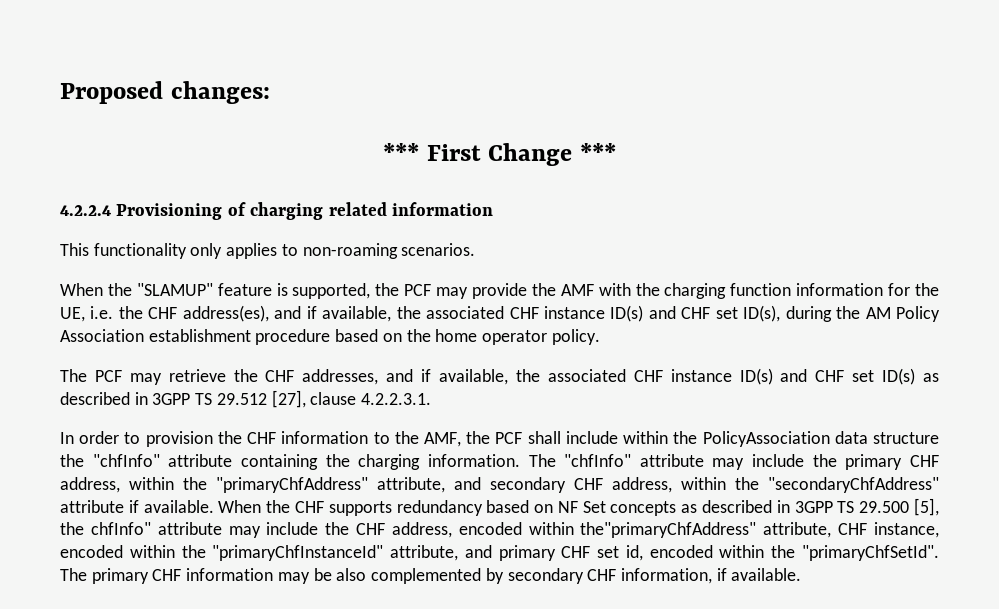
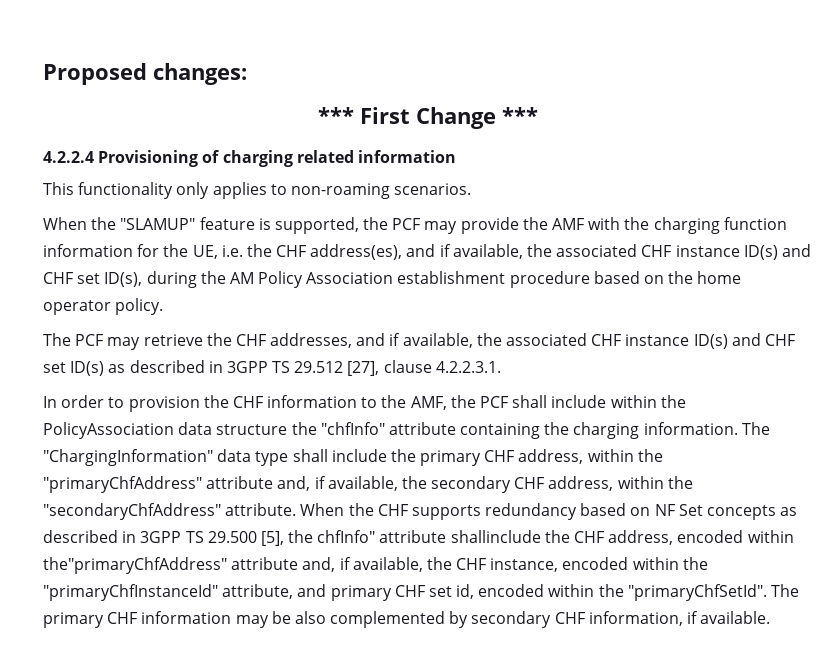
[564,454,745,470] "chfInfo" attribute may -> [43,449,328,466] "ChargingInformation" data type shall
[377,477,481,493] attribute, and -> [206,476,427,491] attribute and, if available, the
[60,500,214,513] attribute if available. -> [225,503,297,516] attribute.
[228,522,319,538] may include -> [450,530,541,543] shallinclude
[763,522,832,538] attribute, -> [231,557,452,572] attribute and, if available, the

